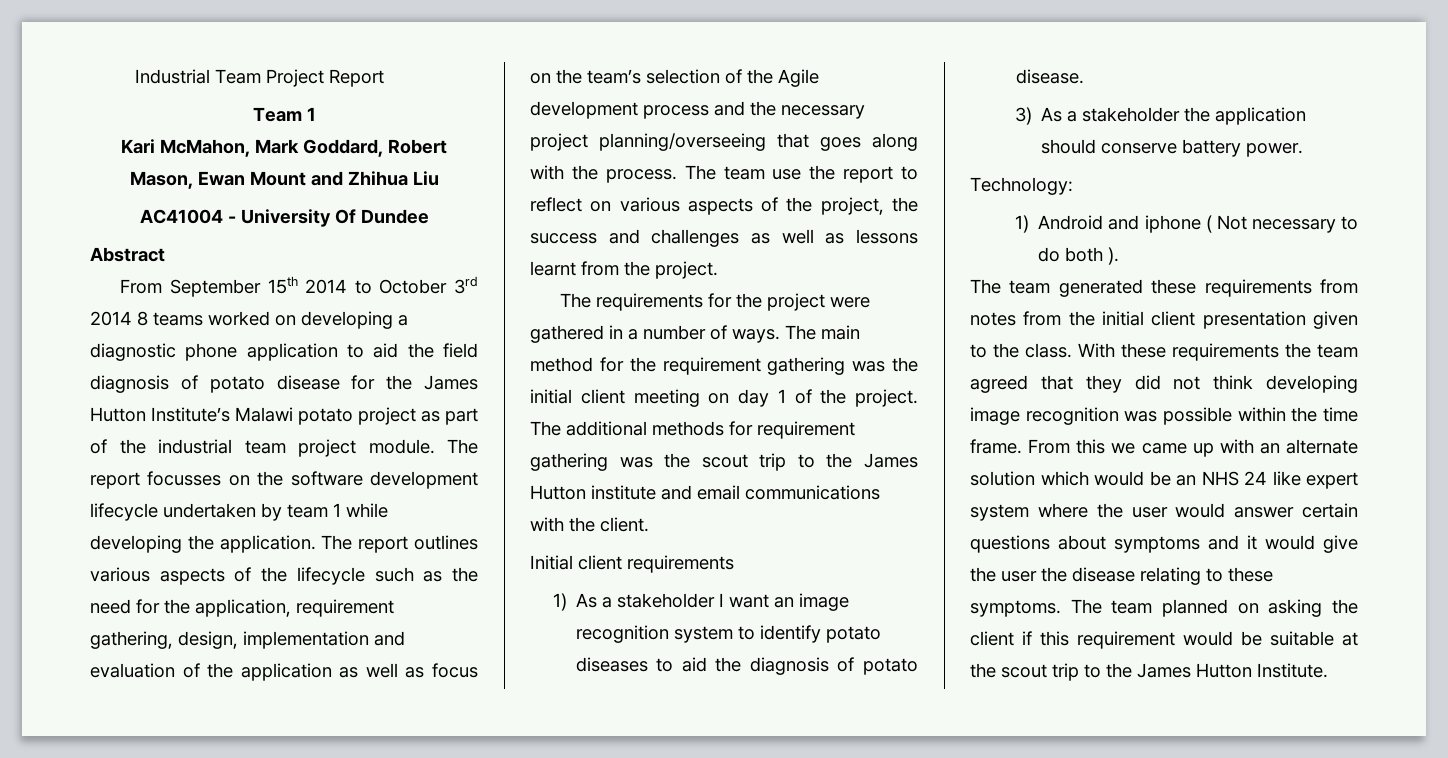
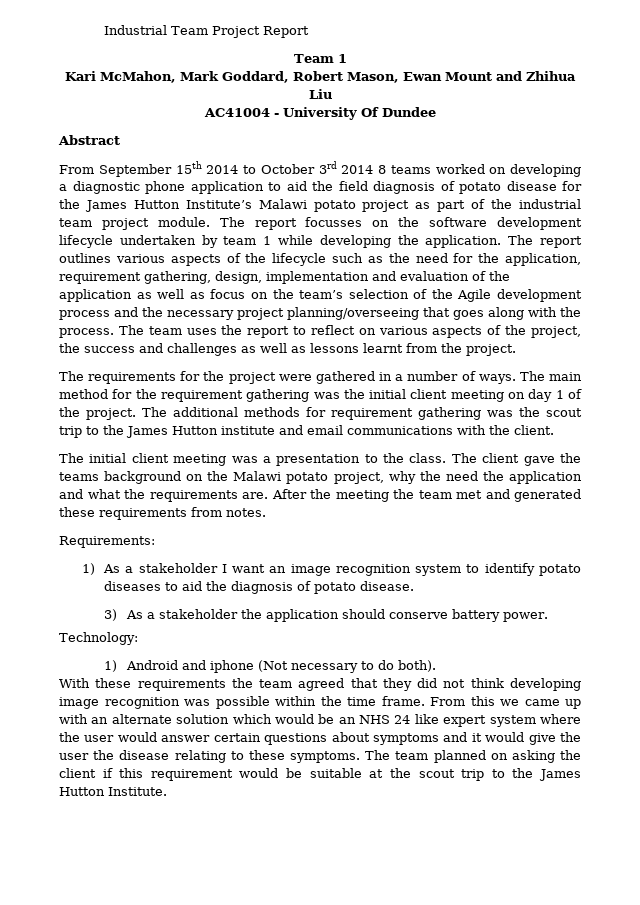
[772,169,802,180] use -> [186,328,217,335] uses
[530,555,734,573] Initial client requirements -> [59,453,581,466] [59,471,582,484] [59,489,581,502] [59,507,266,520] [59,536,155,548] The initial client meeting was a presentation to the class. The client gave the teams background on the Malawi potato project, why the need the application and what the requirements are. After the meeting the team met and generated these requirements from notes. // Requirements:
[1205,215,1247,233] ( Not -> [257,660,288,672] (Not
[1065,247,1120,265] [970,279,1358,297] [970,311,1358,329] [970,343,1072,358] both ). // The team generated these requirements from notes from the initial client presentation given to the class. -> [397,660,436,672] both). //

